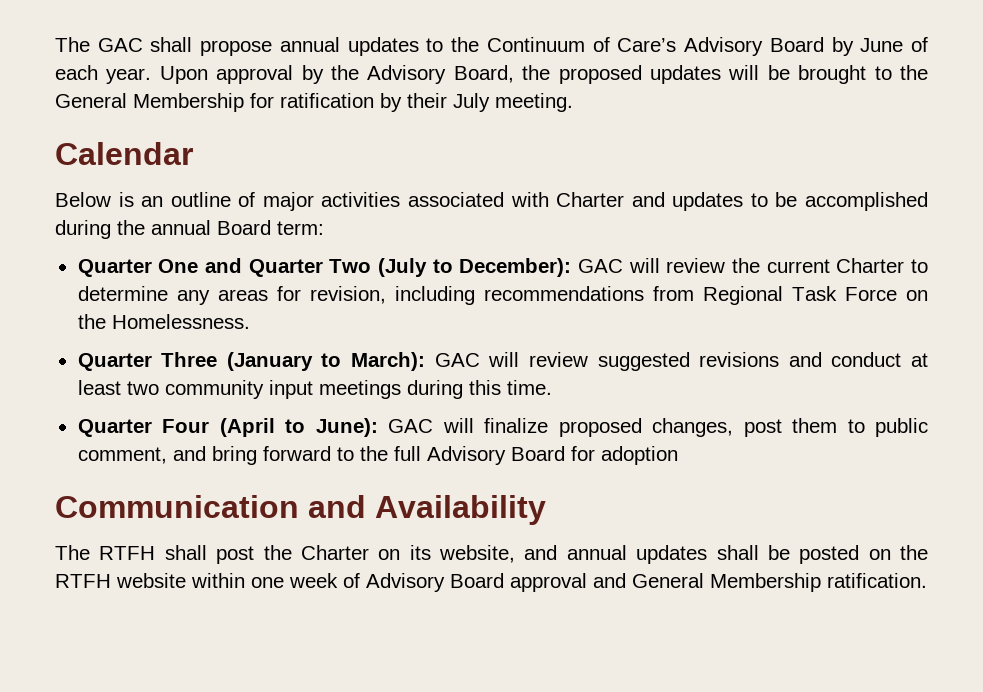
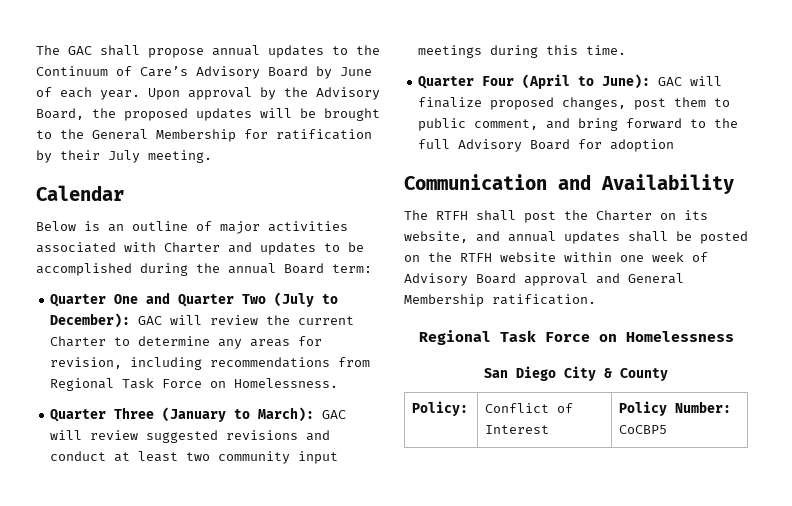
[77,314,106,329] the -> (227, 384) none
(927, 580) none -> [418,330,734,345] [484,366,668,381] [412,401,469,416] [485,403,574,413] [485,425,550,434] [619,401,732,416] [619,425,668,434] // Regional Task Force on Homelessness // San Diego City & County // Policy: | Conflict of Interest | Policy Number: CoCBP5

